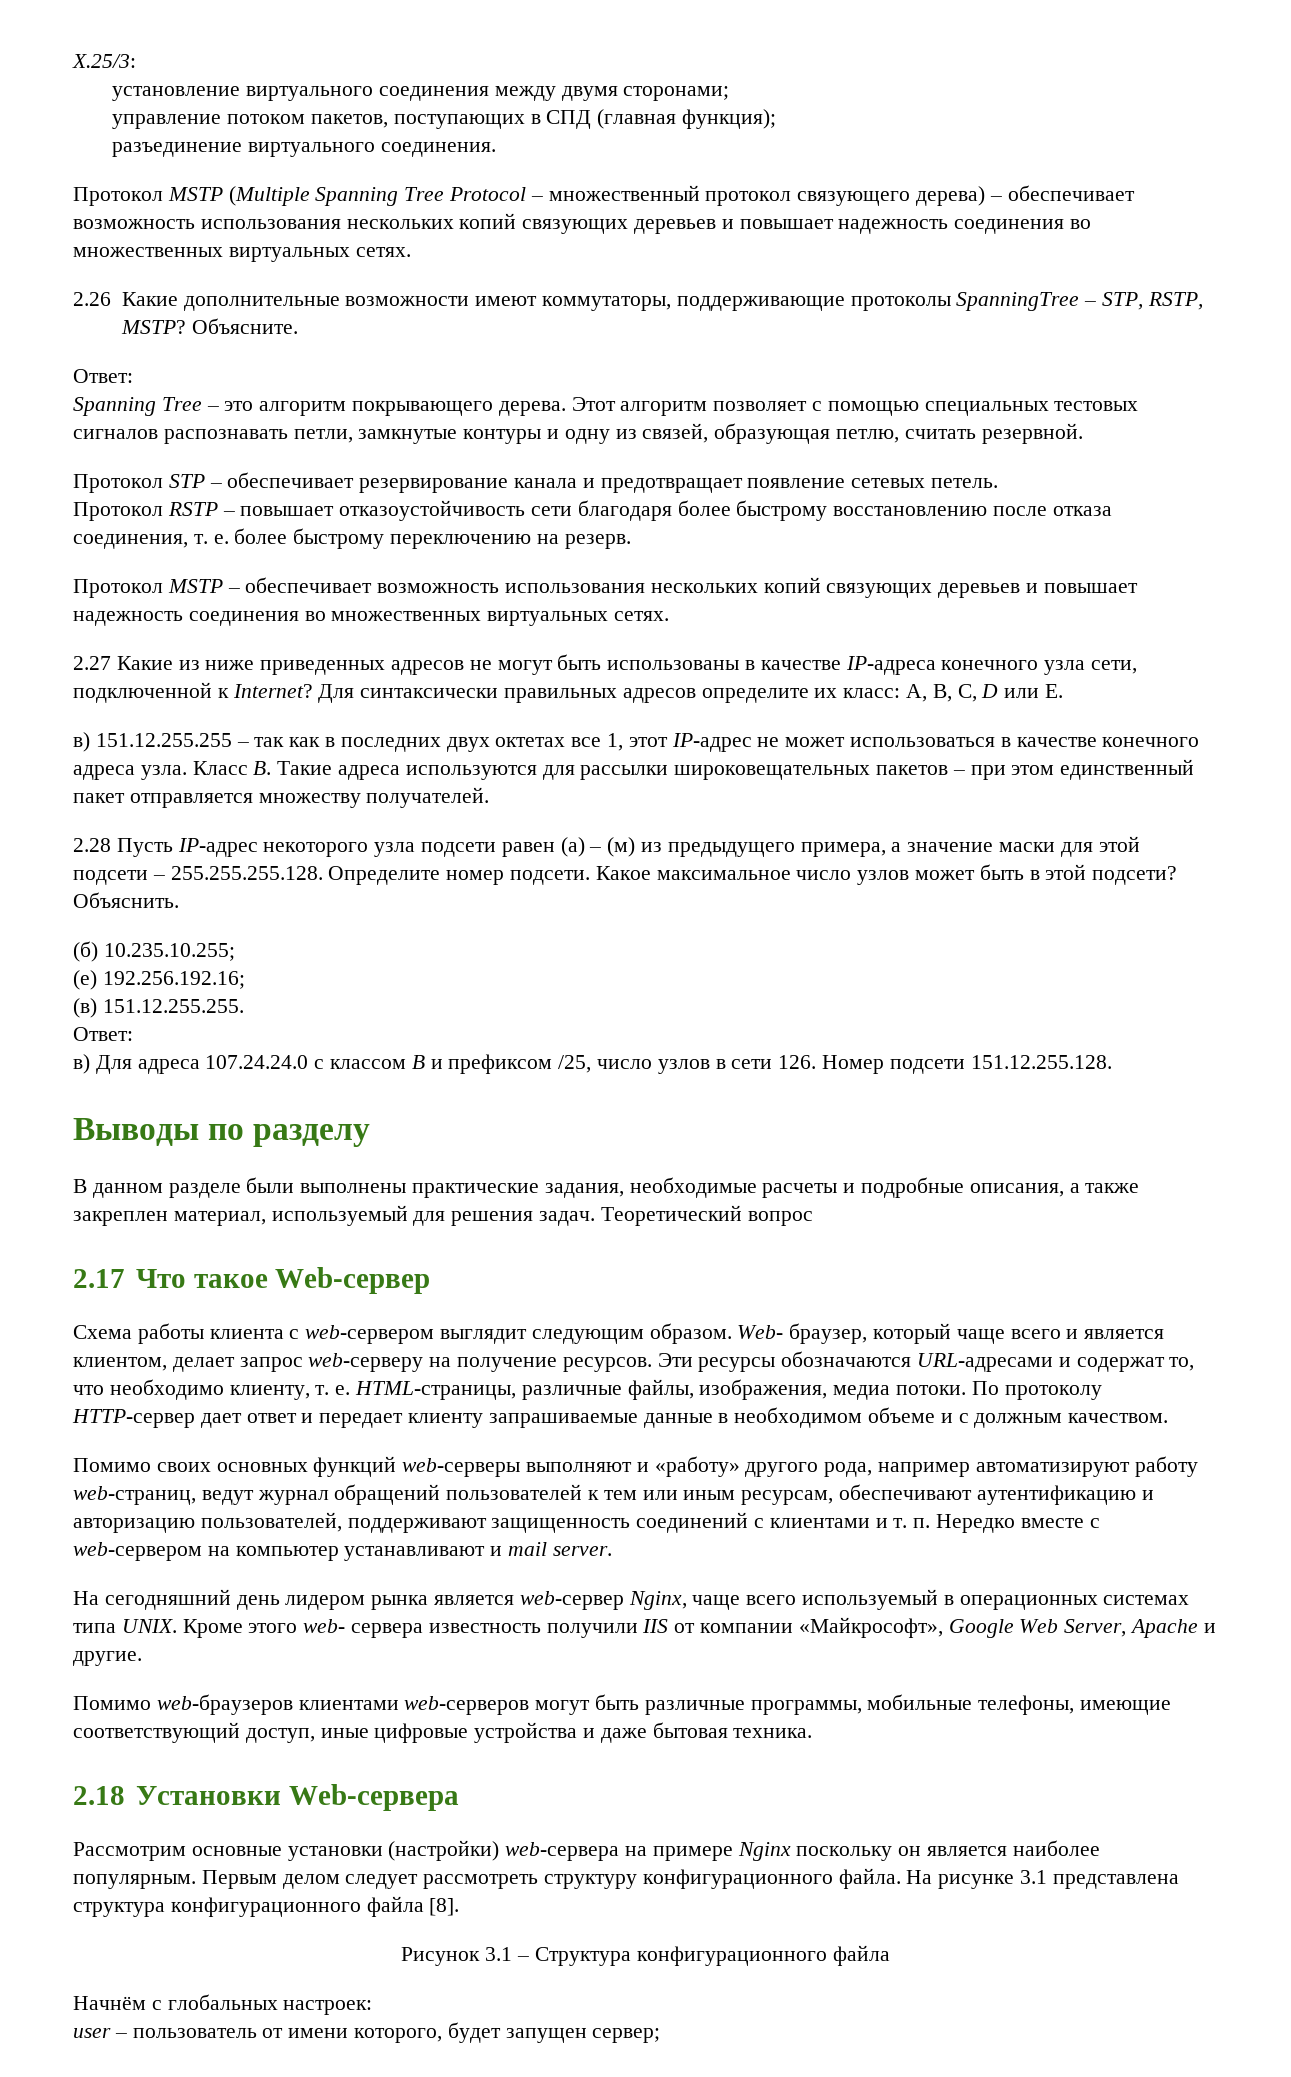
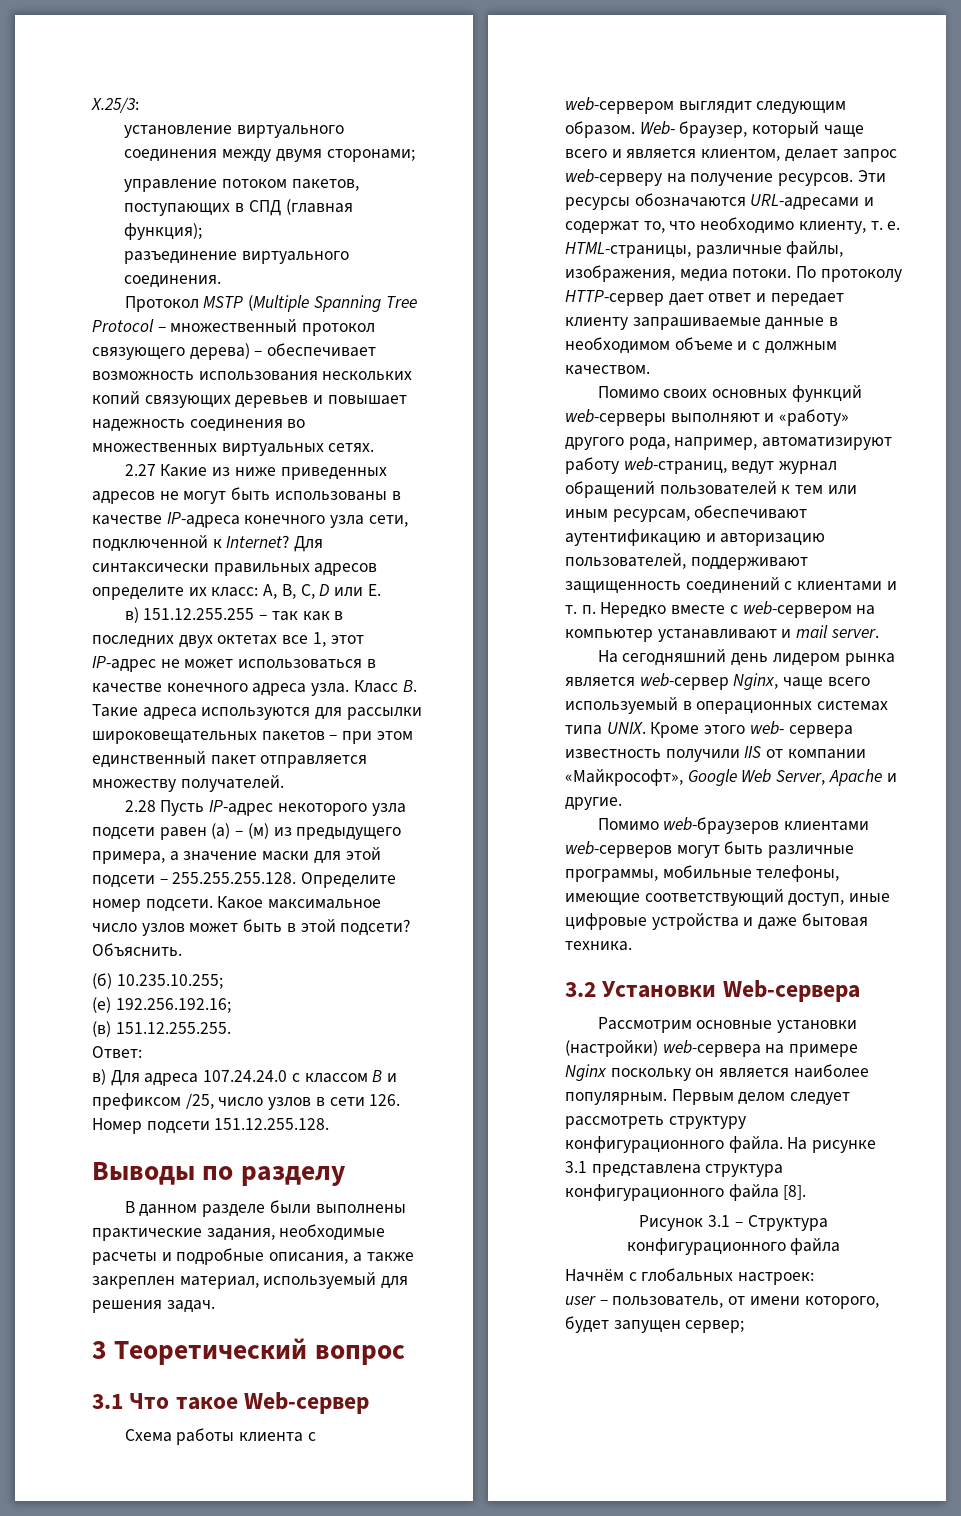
[73,292,1203,311] [120,318,298,334] [73,369,133,383] [73,397,1139,416] [73,423,1083,444] [73,472,999,493] [73,500,1112,521] [73,528,631,549] [73,577,1138,598] [73,611,670,626] // 2.26 Какие дополнительные возможности имеют коммутаторы, поддерживающие протоколы SpanningTree – STP, RSTP, MSTP? Объясните. // Ответ: // Spanning Tree – это алгоритм покрывающего дерева. Этот алгоритм позволяет с помощью специальных тестовых сигналов распознавать петли, замкнутые контуры и одну из связей, образующая петлю, считать резервной. // Протокол STP – обеспечивает резервирование канала и предотвращает появление сетевых петель. // Протокол RSTP – повышает отказоустойчивость сети благодаря более быстрому восстановлению после отказа соединения, т. е. более быстрому переключению на резерв. // Протокол MSTP – обеспечивает возможность использования нескольких копий связующих деревьев и повышает надежность соединения во множественных виртуальных сетях. -> (375, 447) none
(596, 1218) none -> [92,1341,107,1359] // 3
[73,1269,125,1288] 2.17 -> [92,1394,123,1409] 3.1
[878,1462,971,1477] например -> [674,437,758,450] например,
[73,1786,125,1805] 2.18 -> [565,982,596,997] 3.2
[132,2028,257,2038] пользователь -> [612,1296,724,1308] пользователь,

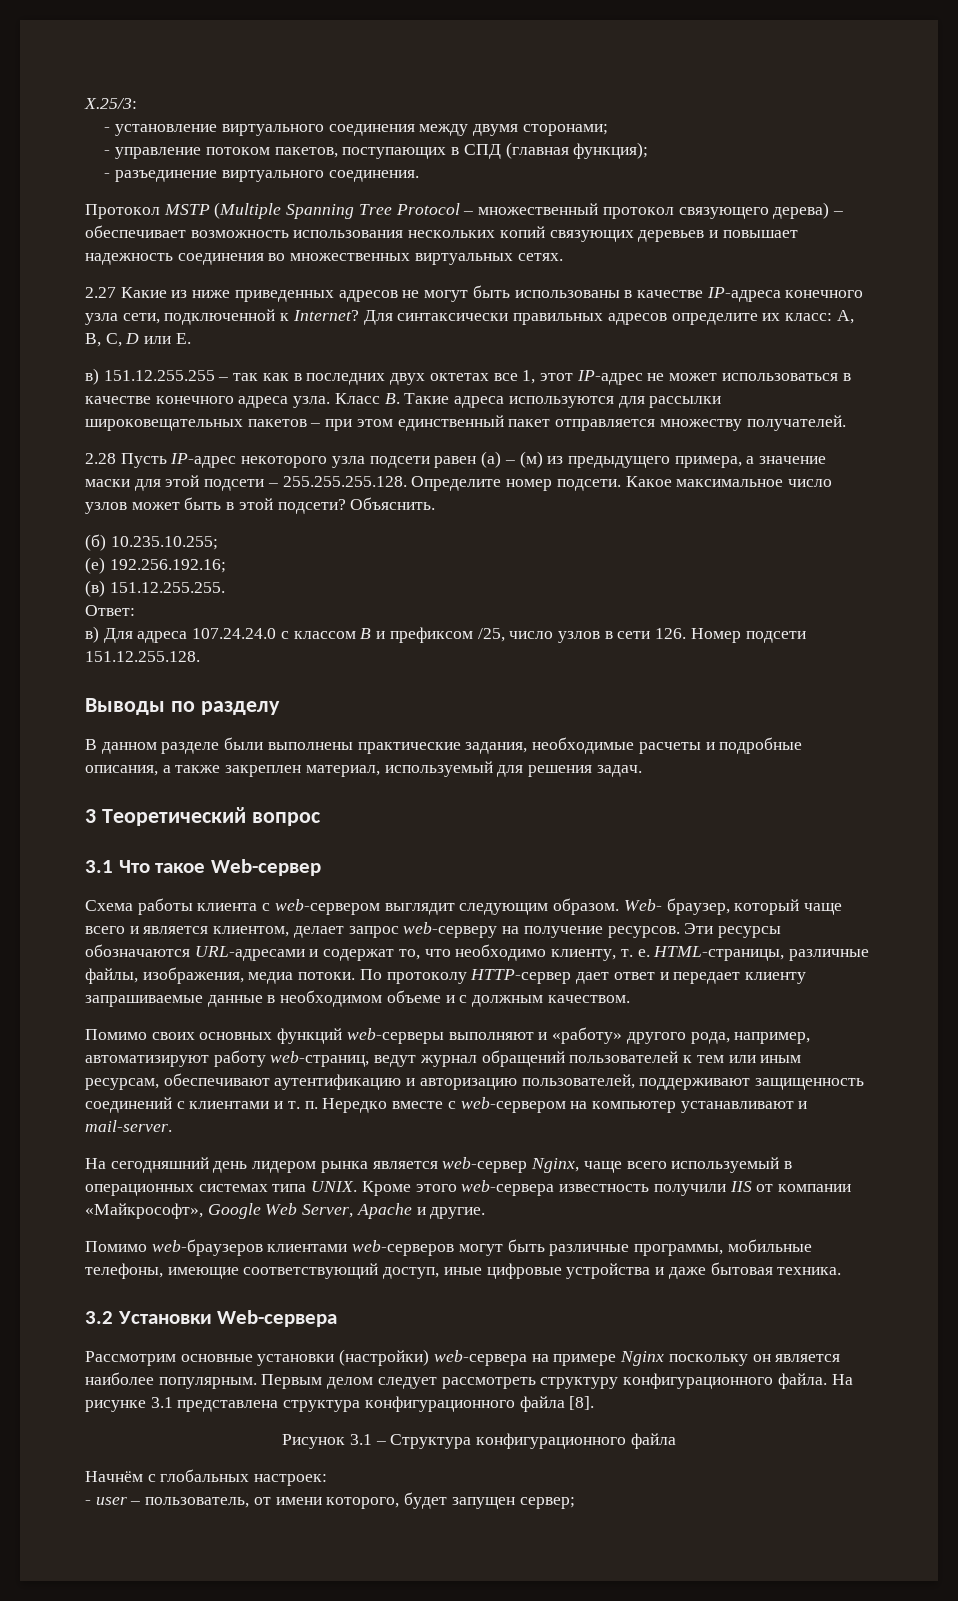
(139, 105) none -> [104,127,111,132] -
(415, 155) none -> [104,150,111,155] -
(203, 231) none -> [104,173,111,178] -
[796,625,879,638] mail server. -> [85,1120,172,1132] mail-server.
[749,721,853,738] web- сервера -> [461,1180,555,1196] web-сервера
(815, 1278) none -> [85,1500,91,1505] -

